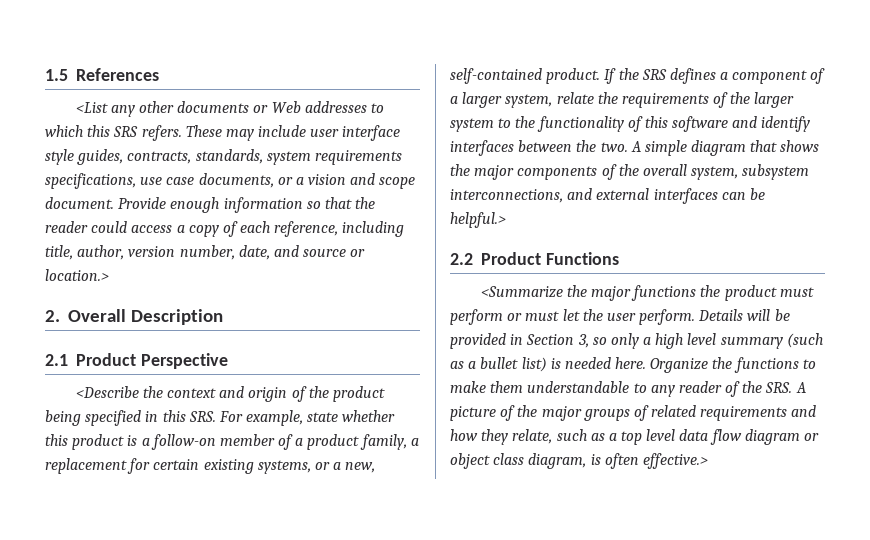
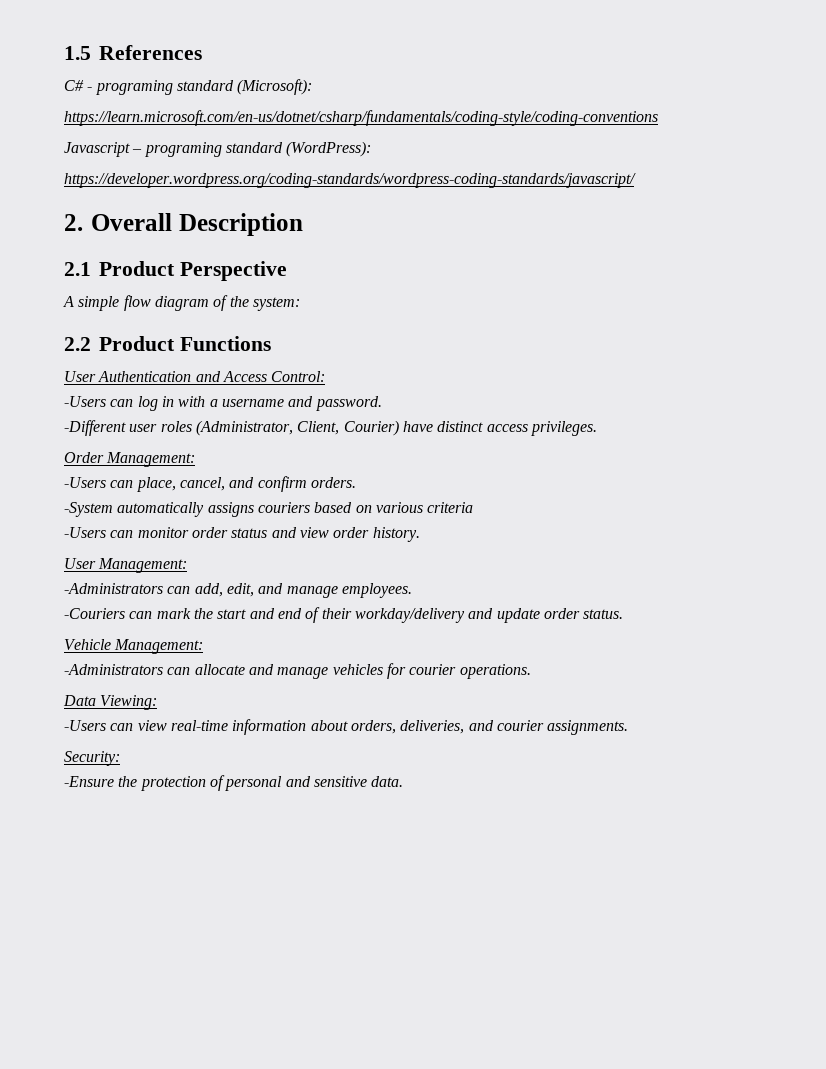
[75,101,384,117] [45,125,401,141] [45,149,402,165] [45,173,416,189] [45,197,376,213] [45,221,405,237] [45,245,366,260] [45,269,109,281] <List any other documents or Web addresses to which this SRS refers. These may include user interface style guides, contracts, standards, system requirements specifications, use case documents, or a vision and scope document. Provide enough information so that the reader could access a copy of each reference, including title, author, version number, date, and source or location.> -> [64,79,313,95] [64,110,658,126] [64,141,372,157] [64,173,636,188] C# - programing standard (Microsoft): // https://learn.microsoft.com/en-us/dotnet/csharp/fundamentals/coding-style/coding-conventions // Javascript – programing standard (WordPress): // https://developer.wordpress.org/coding-standards/wordpress-coding-standards/javascript/
[75,386,385,402] [45,410,396,426] [45,434,419,450] [45,458,376,474] [450,68,826,84] [450,92,795,108] [450,116,811,132] [450,140,820,156] [450,164,810,180] [450,188,765,204] [450,212,506,228] [450,252,619,265] [480,285,814,301] [450,309,790,325] [450,333,823,349] [450,357,816,373] [450,381,806,397] [450,405,817,421] [450,429,820,445] [450,453,708,469] <Describe the context and origin of the product being specified in this SRS. For example, state whether this product is a follow-on member of a product family, a replacement for certain existing systems, or a new, self-contained product. If the SRS defines a component of a larger system, relate the requirements of the larger system to the functionality of this software and identify interfaces between the two. A simple diagram that shows the major components of the overall system, subsystem interconnections, and external interfaces can be helpful.> // 2.2 Product Functions // <Summarize the major functions the product must perform or must let the user perform. Details will be provided in Section 3, so only a high level summary (such as a bullet list) is needed here. Organize the functions to make them understandable to any reader of the SRS. A picture of the major groups of related requirements and how they relate, such as a top level data flow diagram or object class diagram, is often effective.> -> [63,295,300,311] [64,336,271,351] [64,371,326,382] [64,396,382,411] [64,420,597,436] [64,452,196,467] [64,476,356,492] [64,502,474,517] [64,527,420,542] [64,558,188,573] [64,583,412,598] [64,607,624,623] [64,639,204,654] [64,663,531,679] [63,695,158,710] [64,719,629,735] [64,751,120,766] [64,775,404,791] A simple flow diagram of the system: // 2.2 Product Functions // User Authentication and Access Control: // -Users can log in with a username and password. // -Different user roles (Administrator, Client, Courier) have distinct access privileges. // Order Management: // -Users can place, cancel, and confirm orders. // -System automatically assigns couriers based on various criteria // -Users can monitor order status and view order history. // User Management: // -Administrators can add, edit, and manage employees. // -Couriers can mark the start and end of their workday/delivery and update order status. // Vehicle Management: // -Administrators can allocate and manage vehicles for courier operations. // Data Viewing: // -Users can view real-time information about orders, deliveries, and courier assignments. // Security: // -Ensure the protection of personal and sensitive data.

